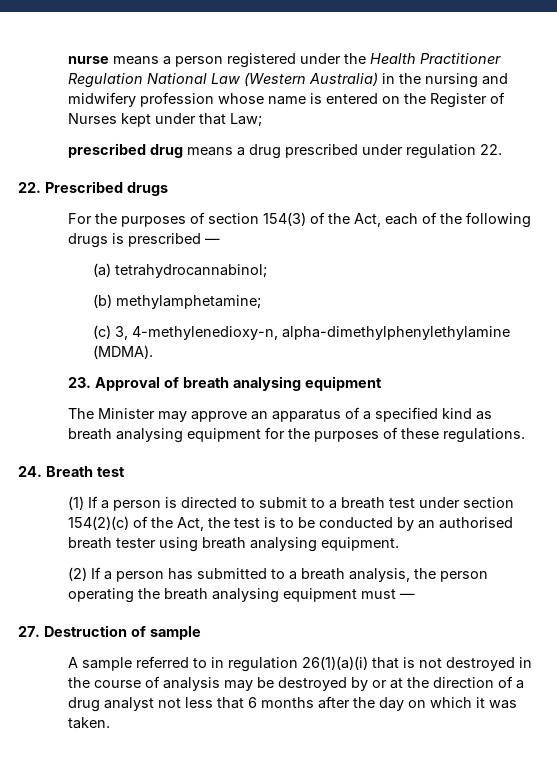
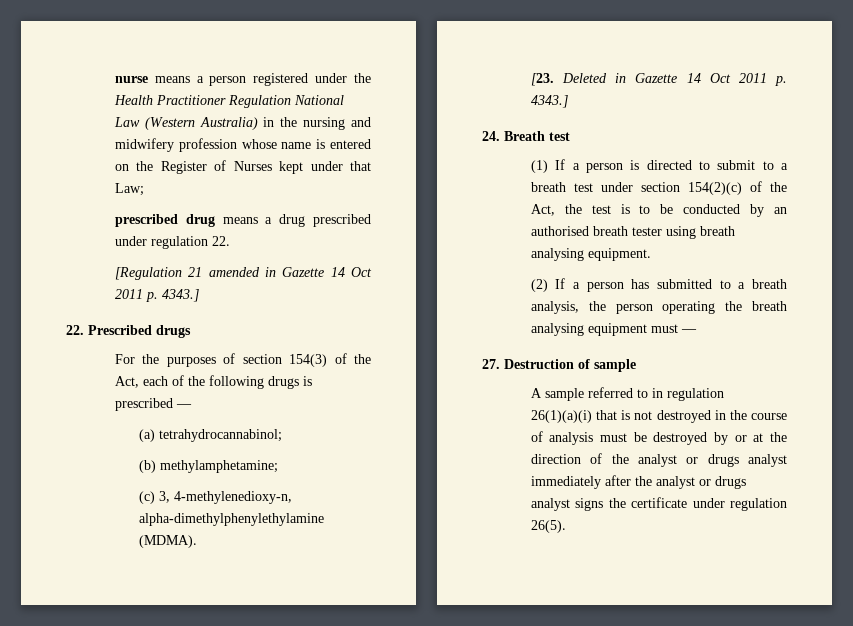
(502, 149) none -> [114,267,372,280] [114,289,199,302] // [Regulation 21 amended in Gazette 14 Oct 2011 p. 4343.]
[67,376,382,391] [67,407,492,422] [67,427,525,443] 23. Approval of breath analysing equipment // The Minister may approve an apparatus of a specified kind as breath analysing equipment for the purposes of these regulations. -> [530,73,787,86] [530,95,568,108] [23. Deleted in Gazette 14 Oct 2011 p. 4343.]
[223,680,253,691] may -> [600,433,628,442] must
[515,680,524,689] [67,696,517,712] [67,717,110,729] a drug analyst not less that 6 months after the day on which it was taken. -> [611,454,787,467] [530,475,746,489] [530,497,787,511] [530,520,566,533] the analyst or drugs analyst immediately after the analyst or drugs analyst signs the certificate under regulation 26(5).

